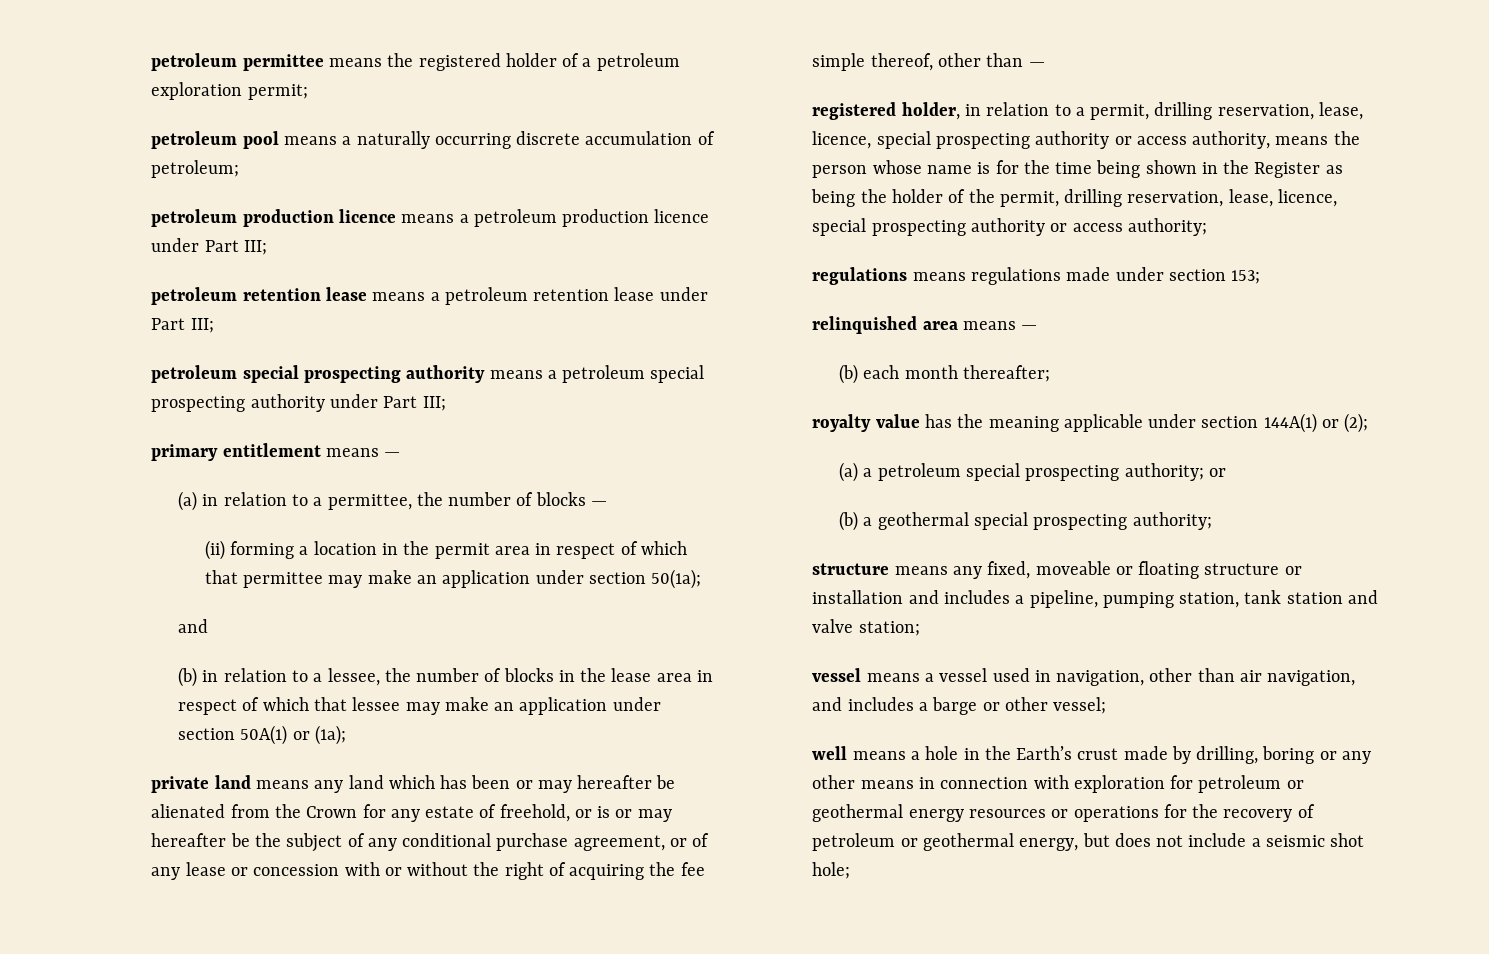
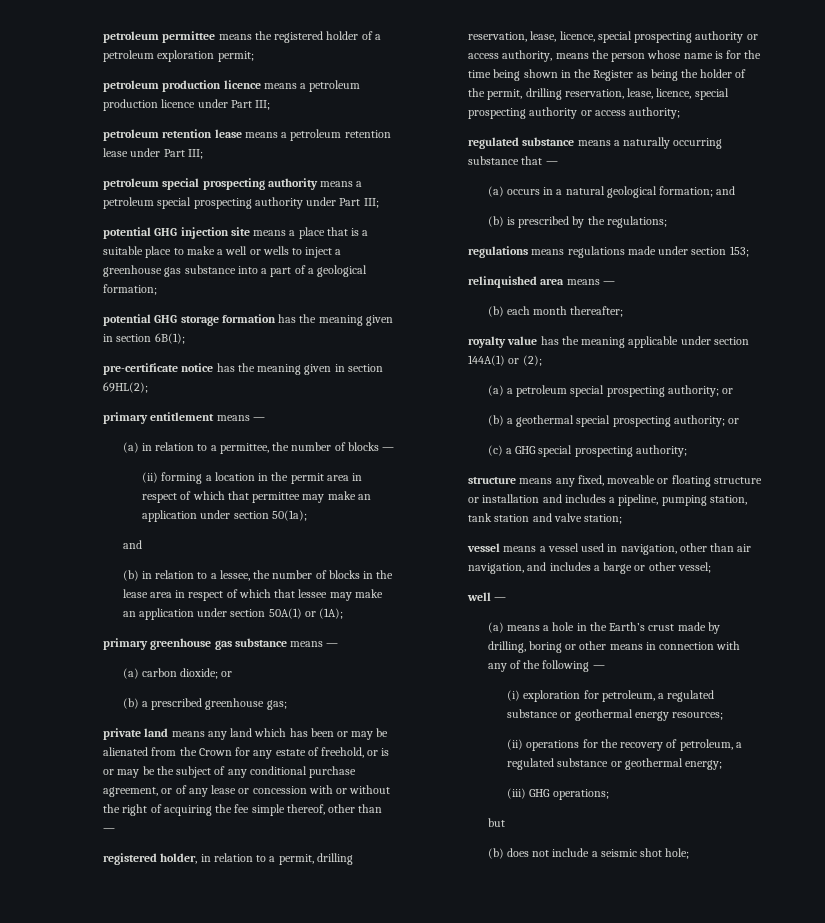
[151,131,715,149] [151,160,240,178] // petroleum pool means a naturally occurring discrete accumulation of petroleum; -> (254, 56) none
(446, 403) none -> [103,227,369,239] [103,246,342,258] [103,265,368,277] [103,284,158,295] [103,314,393,326] [103,333,185,344] [103,363,383,375] [103,382,149,393] // potential GHG injection site means a place that is a suitable place to make a well or wells to inject a greenhouse gas substance into a part of a geological formation; // potential GHG storage formation has the meaning given in section 6B(1); // pre-certificate notice has the meaning given in section 69HL(2);
[314,725,346,745] (1a); -> [319,608,344,619] [103,638,339,650] [122,668,233,679] [122,698,287,710] (1A); // primary greenhouse gas substance means — // (a) carbon dioxide; or // (b) a prescribed greenhouse gas;
[577,775,653,789] hereafter -> (374, 735) none
[151,833,227,847] hereafter -> (140, 773) none
(1207, 227) none -> [468,137,723,149] [468,156,558,165] [487,186,736,198] [487,216,667,228] // regulated substance means a naturally occurring substance that — // (a) occurs in a natural geological formation; and // (b) is prescribed by the regulations;
(1212, 521) none -> [728,418,740,424] [487,445,687,457] or // (c) a GHG special prospecting authority;
(848, 753) none -> [494,597,507,601] [487,622,504,633] — // (a)
[1341,751,1371,764] any -> (577, 647) none
[1073,775,1282,793] exploration for petroleum -> [487,660,605,672] [507,690,715,702] [507,709,559,718] any of the following — // (i) exploration for petroleum, a regulated substance
[968,809,1069,818] resources or -> [672,712,724,720] [507,739,524,750] resources; // (ii)
[812,833,1079,851] petroleum or geothermal energy, -> [679,739,742,751] [507,758,723,770] [507,788,609,800] petroleum, a regulated substance or geothermal energy; // (iii) GHG operations; //
(1110, 840) none -> [487,848,504,859] // (b)

